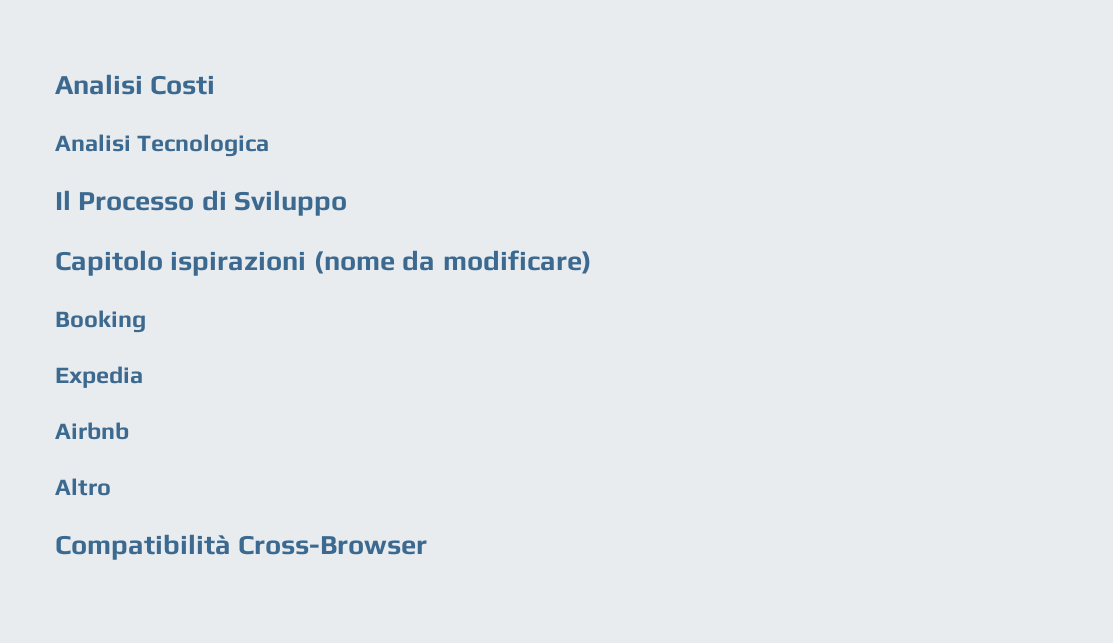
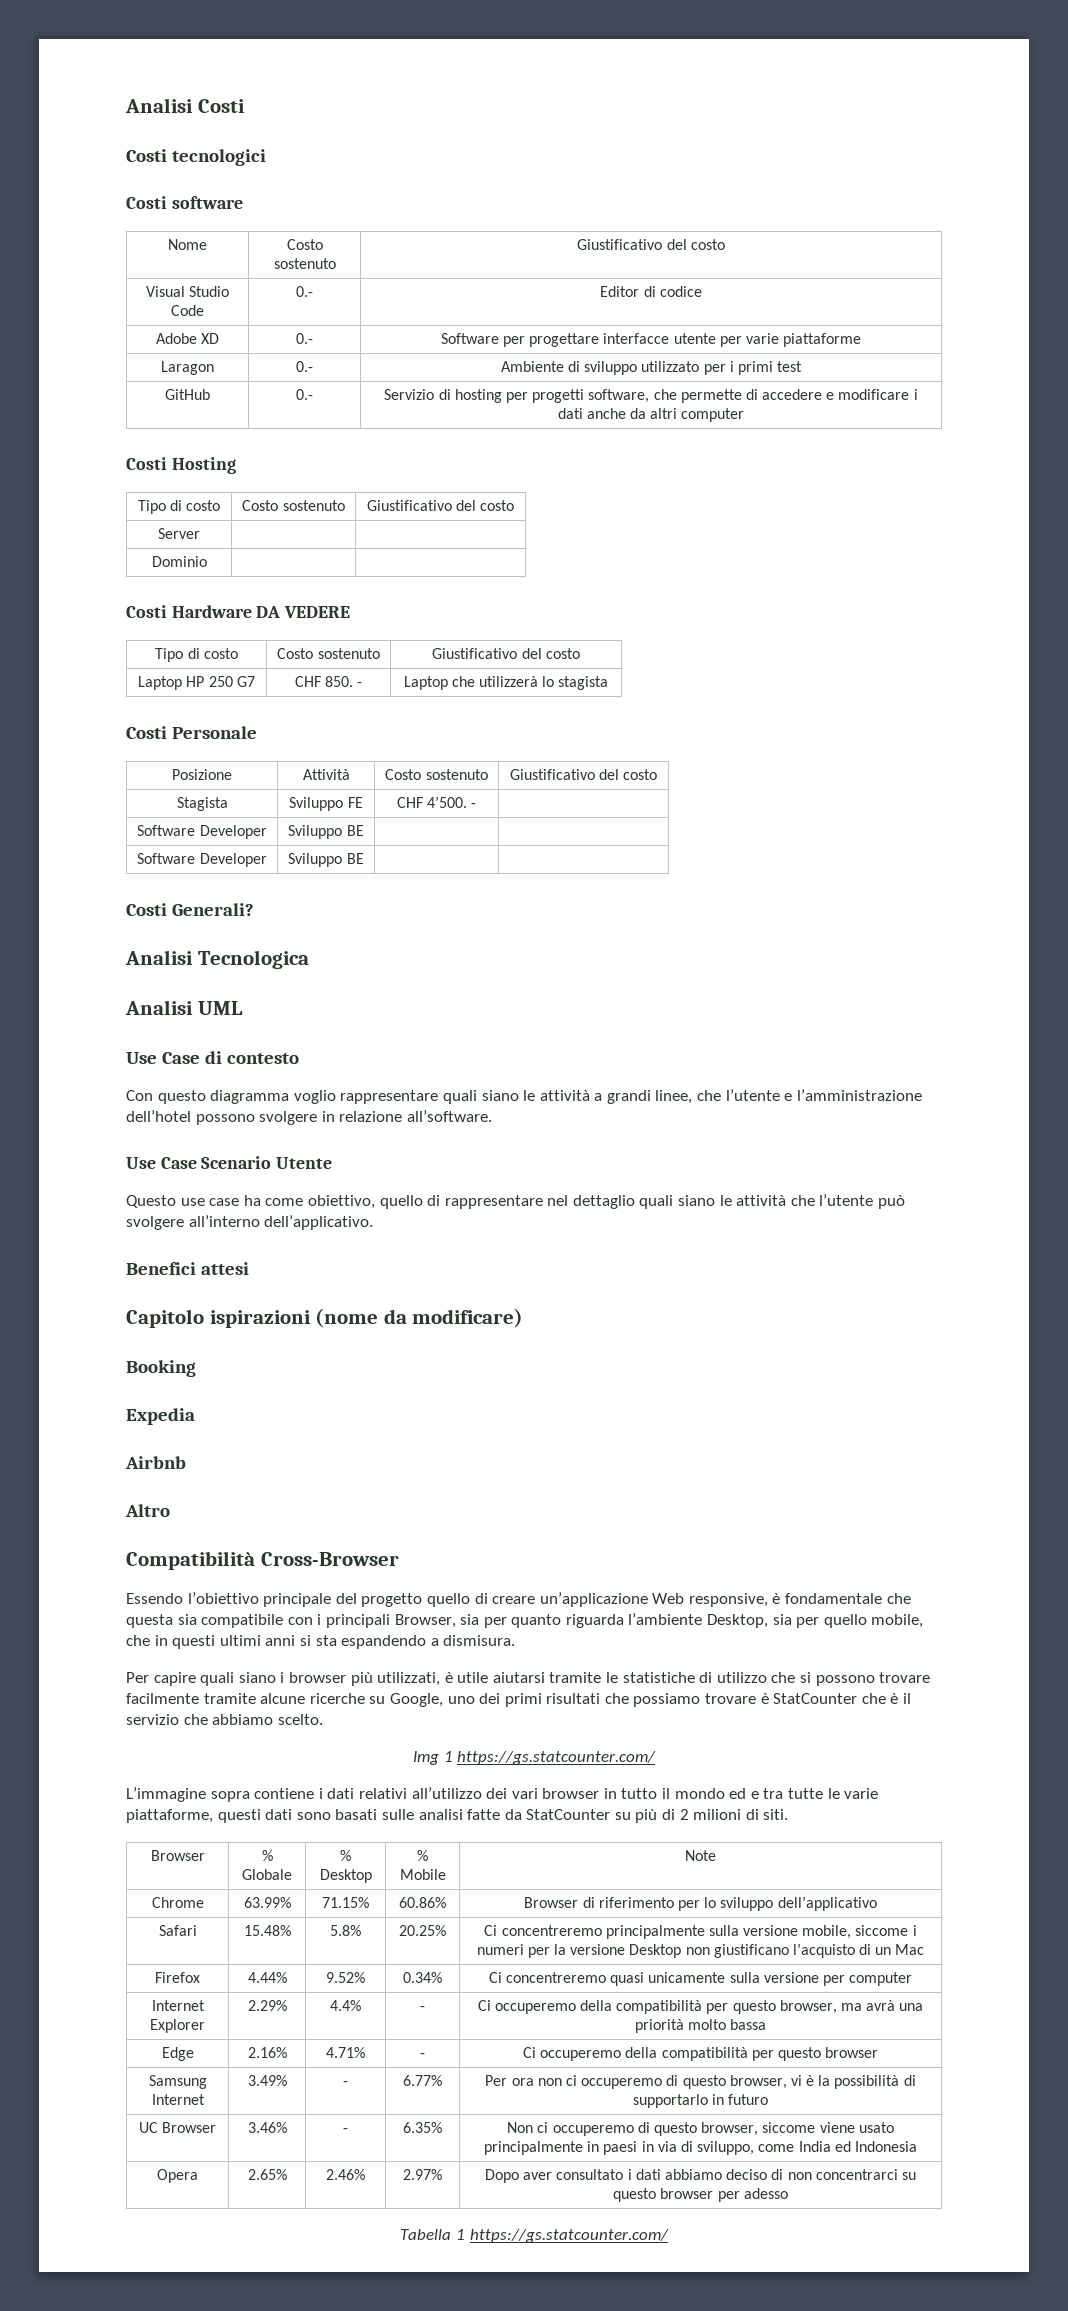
[55,134,270,157] [55,190,348,216] Analisi Tecnologica // Il Processo di Sviluppo -> [126,149,267,166] [126,196,243,209] [168,239,207,250] [286,239,323,250] [273,258,336,269] [577,239,725,250] [145,286,230,297] [171,305,204,316] [296,286,313,297] [600,286,702,297] [155,333,220,344] [296,333,313,344] [440,333,862,347] [161,361,214,375] [296,361,313,372] [500,361,803,375] [165,389,210,400] [296,389,313,400] [384,389,918,403] [557,408,745,422] [126,457,236,474] [137,500,221,514] [242,500,345,511] [366,500,515,511] [158,528,200,539] [151,556,207,567] [126,605,351,618] [155,648,238,662] [277,648,380,659] [432,648,580,659] [138,676,255,690] [294,676,363,687] [403,676,609,690] [126,726,258,739] [172,769,232,780] [302,769,350,780] [385,769,488,780] [509,769,658,780] [176,797,228,811] [289,797,363,811] [396,796,477,808] [137,825,267,839] [288,825,364,839] [137,853,267,867] [288,853,364,867] [126,903,255,916] [125,950,309,969] [125,1000,243,1015] [126,1051,300,1064] [126,1089,922,1104] [126,1110,492,1125] [126,1156,333,1169] [126,1194,906,1209] [126,1215,374,1230] [126,1262,250,1275] Costi tecnologici // Costi software // Nome | Costo sostenuto | Giustificativo del costo // Visual Studio Code | 0.- | Editor di codice // Adobe XD | 0.- | Software per progettare interfacce utente per varie piattaforme // Laragon | 0.- | Ambiente di sviluppo utilizzato per i primi test // GitHub | 0.- | Servizio di hosting per progetti software, che permette di accedere e modificare i dati anche da altri computer // Costi Hosting // Tipo di costo | Costo sostenuto | Giustificativo del costo // Server | | // Dominio | | // Costi Hardware DA VEDERE // Tipo di costo | Costo sostenuto | Giustificativo del costo // Laptop HP 250 G7 | CHF 850. - | Laptop che utilizzerà lo stagista // Costi Personale // Posizione | Attività | Costo sostenuto | Giustificativo del costo // Stagista | Sviluppo FE | CHF 4’500. - | // Software Developer | Sviluppo BE | | // Software Developer | Sviluppo BE | | // Costi Generali? // Analisi Tecnologica // Analisi UML // Use Case di contesto // Con questo diagramma voglio rappresentare quali siano le attività a grandi linee, che l’utente e l’amministrazione dell’hotel possono svolgere in relazione all’software. // Use Case Scenario Utente // Questo use case ha come obiettivo, quello di rappresentare nel dettaglio quali siano le attività che l’utente può svolgere all’interno dell’applicativo. // Benefici attesi
(428, 545) none -> [126,1592,911,1607] [126,1613,924,1628] [126,1635,516,1649] [126,1672,931,1686] [126,1693,912,1707] [126,1714,323,1725] [412,1751,657,1765] [126,1787,879,1802] [126,1809,789,1823] [150,1850,205,1861] [261,1850,273,1861] [242,1869,292,1880] [340,1850,351,1861] [319,1869,372,1883] [417,1850,428,1861] [399,1869,446,1880] [685,1850,716,1861] [151,1897,204,1908] [243,1897,291,1908] [322,1897,369,1908] [399,1897,446,1908] [524,1896,877,1911] [158,1925,197,1936] [243,1925,291,1936] [330,1925,361,1936] [399,1925,446,1936] [484,1925,917,1939] [476,1943,925,1958] [155,1972,200,1983] [247,1972,287,1983] [326,1972,365,1983] [403,1972,442,1983] [488,1972,913,1986] [151,2000,205,2011] [150,2019,205,2033] [247,2000,287,2011] [330,2000,361,2011] [420,2006,425,2011] [477,2000,924,2014] [634,2019,767,2033] [161,2047,194,2061] [247,2047,287,2058] [326,2047,365,2058] [420,2053,425,2058] [522,2047,879,2061] [148,2075,207,2089] [151,2094,205,2105] [247,2075,287,2086] [343,2081,348,2086] [403,2075,442,2086] [485,2075,916,2089] [632,2094,769,2108] [138,2122,217,2133] [247,2122,287,2133] [343,2128,348,2133] [403,2122,442,2133] [507,2122,894,2136] [484,2141,917,2155] [157,2169,198,2183] [247,2169,287,2180] [326,2169,365,2180] [403,2169,442,2180] [485,2169,916,2183] [613,2188,788,2202] [400,2229,669,2243] // Essendo l’obiettivo principale del progetto quello di creare un’applicazione Web responsive, è fondamentale che questa sia compatibile con i principali Browser, sia per quanto riguarda l’ambiente Desktop, sia per quello mobile, che in questi ultimi anni si sta espandendo a dismisura. // Per capire quali siano i browser più utilizzati, è utile aiutarsi tramite le statistiche di utilizzo che si possono trovare facilmente tramite alcune ricerche su Google, uno dei primi risultati che possiamo trovare è StatCounter che è il servizio che abbiamo scelto. // Img 1 https://gs.statcounter.com/ // L’immagine sopra contiene i dati relativi all’utilizzo dei vari browser in tutto il mondo ed e tra tutte le varie piattaforme, questi dati sono basati sulle analisi fatte da StatCounter su più di 2 milioni di siti. // Browser | % Globale | % Desktop | % Mobile | Note // Chrome | 63.99% | 71.15% | 60.86% | Browser di riferimento per lo sviluppo dell’applicativo // Safari | 15.48% | 5.8% | 20.25% | Ci concentreremo principalmente sulla versione mobile, siccome i numeri per la versione Desktop non giustificano l’acquisto di un Mac // Firefox | 4.44% | 9.52% | 0.34% | Ci concentreremo quasi unicamente sulla versione per computer // Internet Explorer | 2.29% | 4.4% | - | Ci occuperemo della compatibilità per questo browser, ma avrà una priorità molto bassa // Edge | 2.16% | 4.71% | - | Ci occuperemo della compatibilità per questo browser // Samsung Internet | 3.49% | - | 6.77% | Per ora non ci occuperemo di questo browser, vi è la possibilità di supportarlo in futuro // UC Browser | 3.46% | - | 6.35% | Non ci occuperemo di questo browser, siccome viene usato principalmente in paesi in via di sviluppo, come India ed Indonesia // Opera | 2.65% | 2.46% | 2.97% | Dopo aver consultato i dati abbiamo deciso di non concentrarci su questo browser per adesso // Tabella 1 https://gs.statcounter.com/

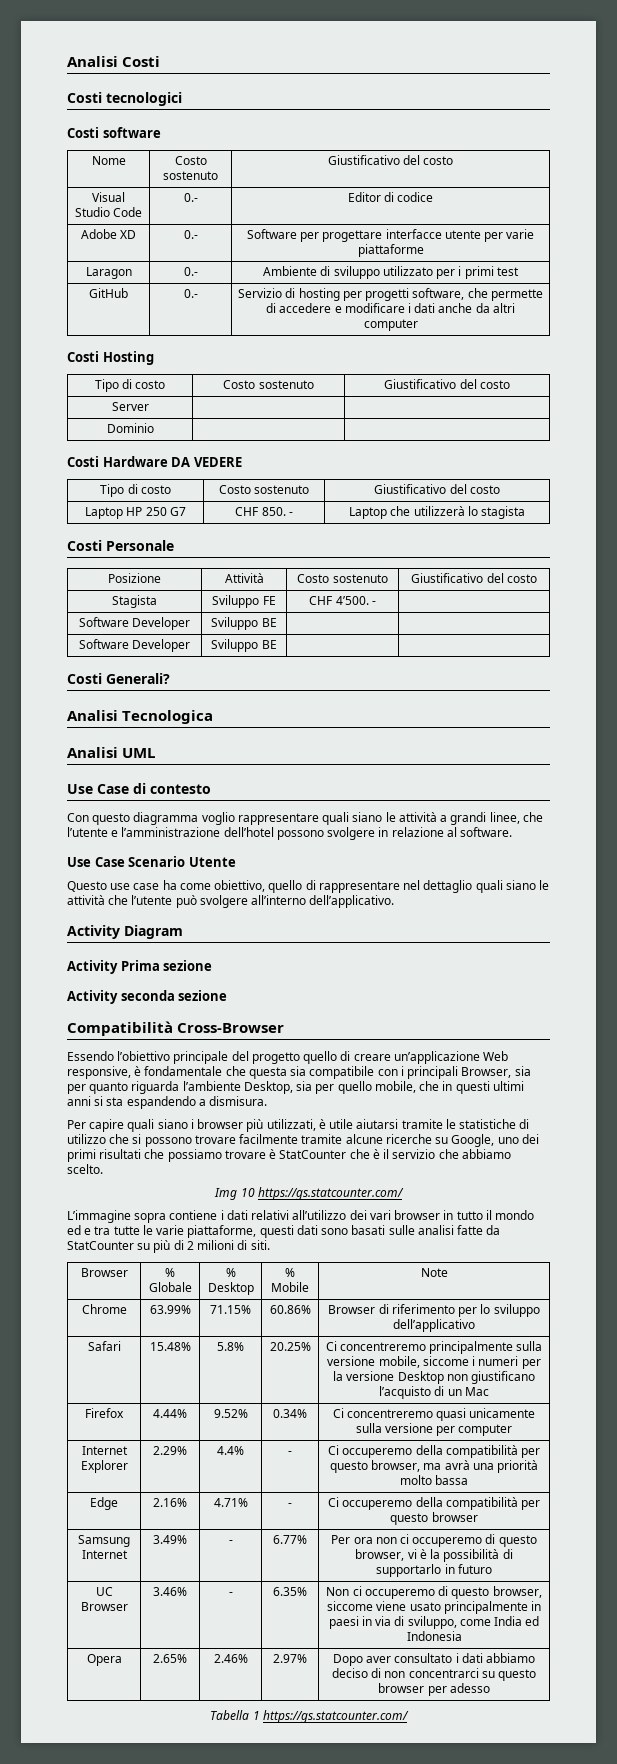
[406,1110,492,1122] all’software. -> [446,827,513,837] al software.
[126,1262,250,1275] [126,1308,524,1328] [126,1360,196,1377] [126,1408,195,1425] [125,1456,186,1469] [125,1504,170,1517] Benefici attesi // Capitolo ispirazioni (nome da modificare) // Booking // Expedia // Airbnb // Altro -> [67,925,183,939] [67,960,213,974] [67,990,228,1004] Activity Diagram // Activity Prima sezione // Activity seconda sezione
[443,1751,453,1762] 1 -> [240,1188,255,1197] 10

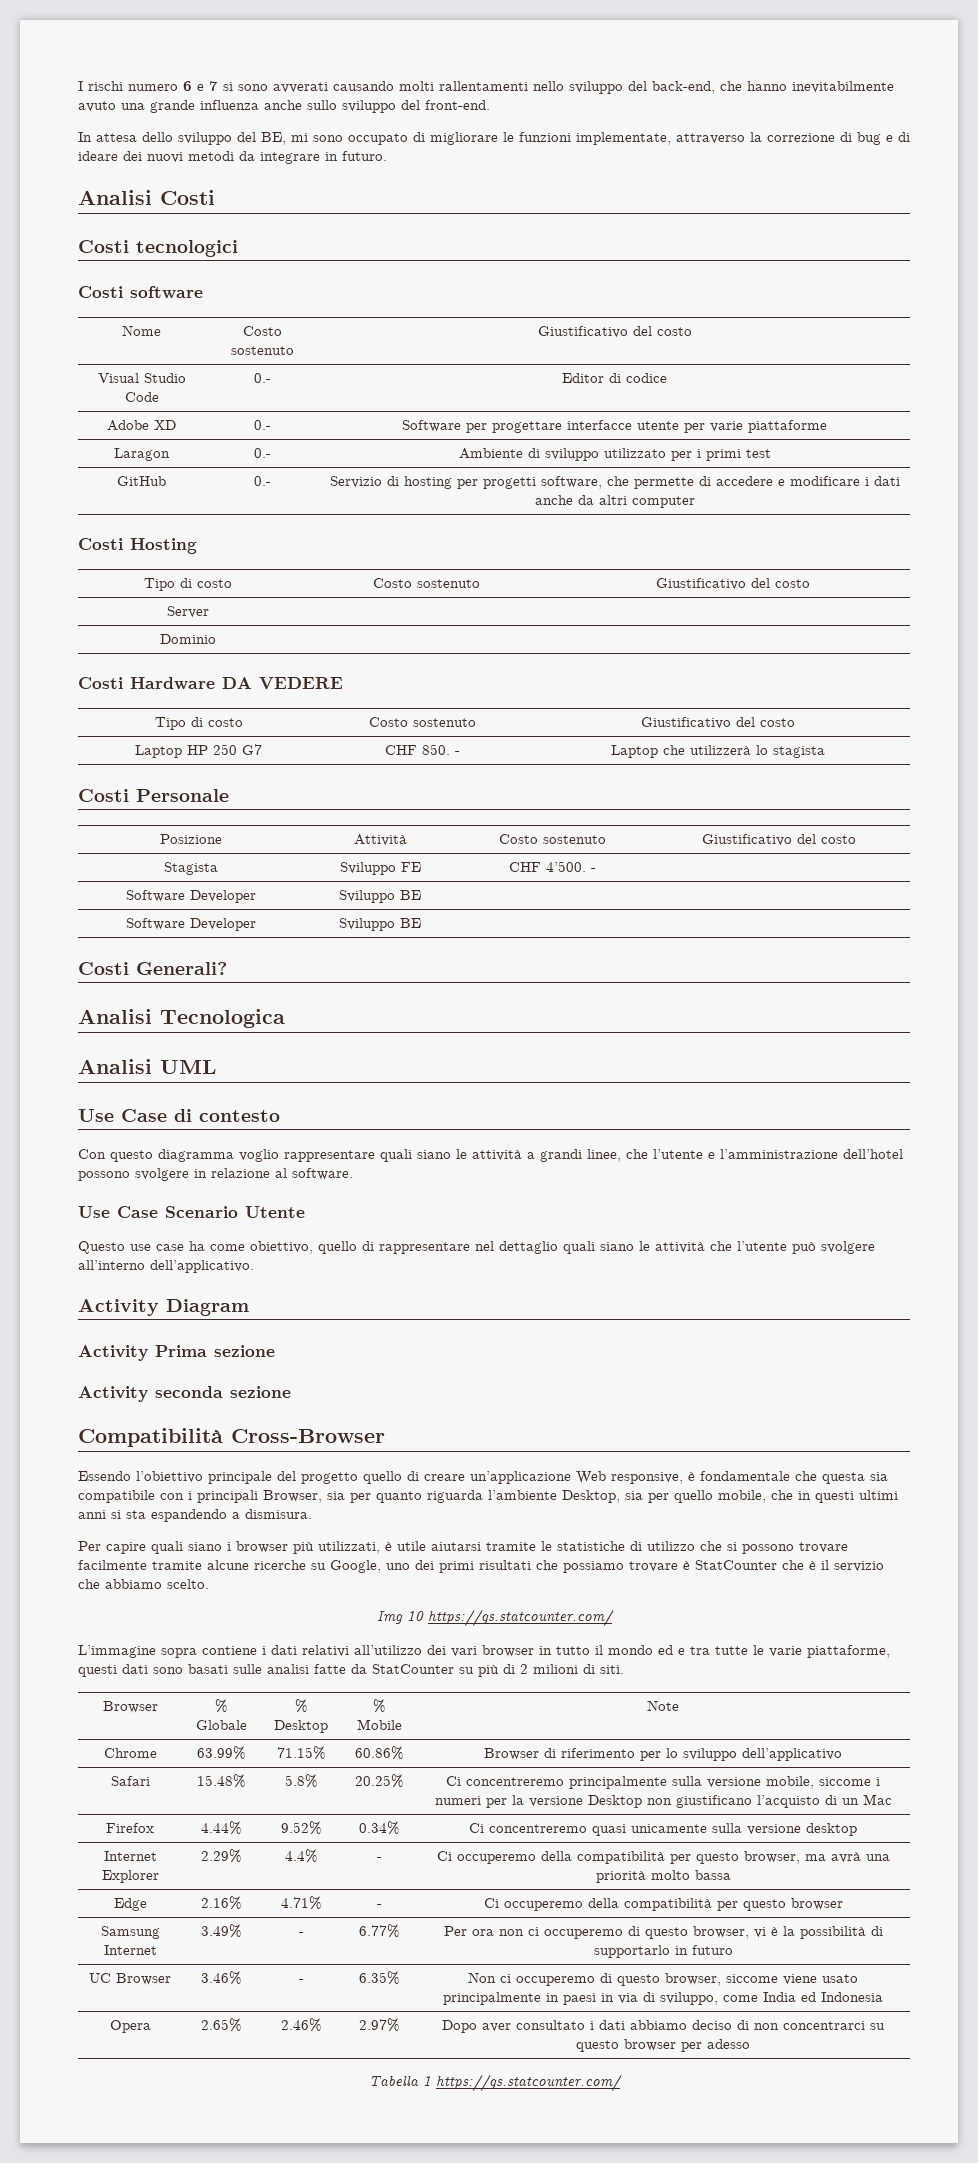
(67, 61) none -> [78,81,894,94] [78,100,490,113] [78,132,910,145] [78,151,387,164] I rischi numero 6 e 7 si sono avverati causando molti rallentamenti nello sviluppo del back-end, che hanno inevitabilmente avuto una grande influenza anche sullo sviluppo del front-end. // In attesa dello sviluppo del BE, mi sono occupato di migliorare le funzioni implementate, attraverso la correzione di bug e di ideare dei nuovi metodi da integrare in futuro. //
[436,1424,513,1436] per computer -> [806,1823,857,1836] desktop

